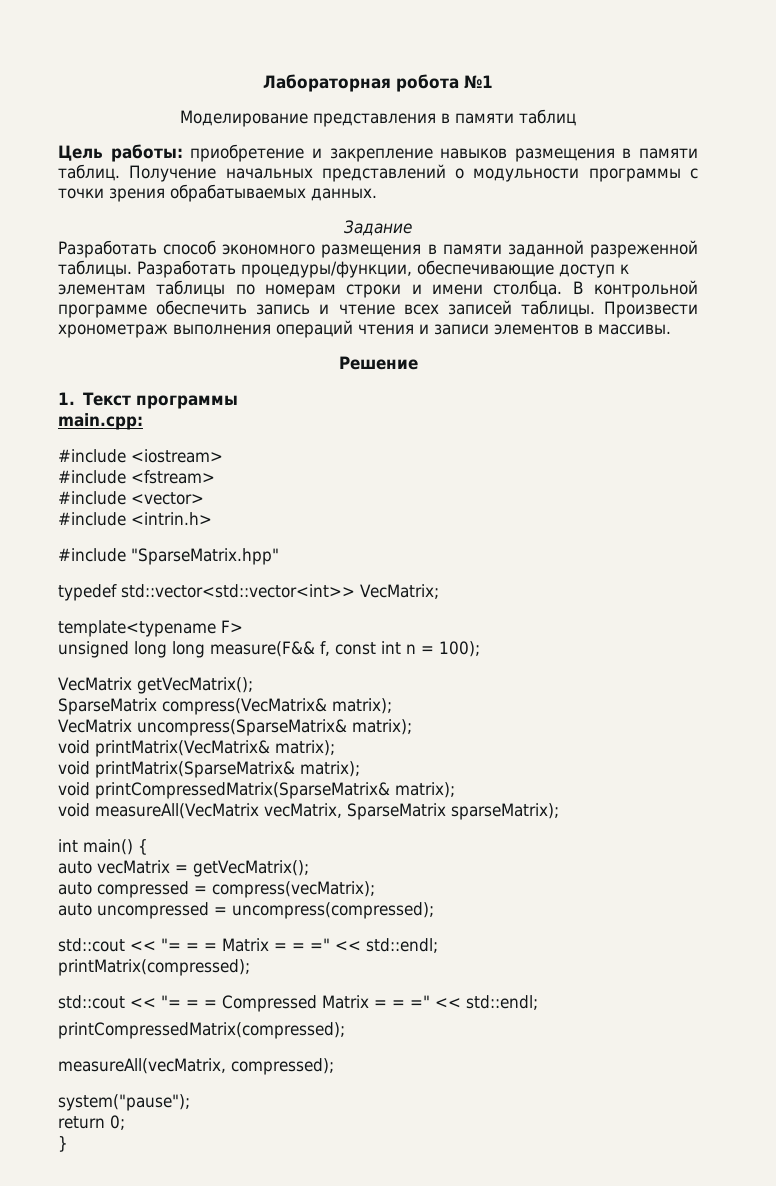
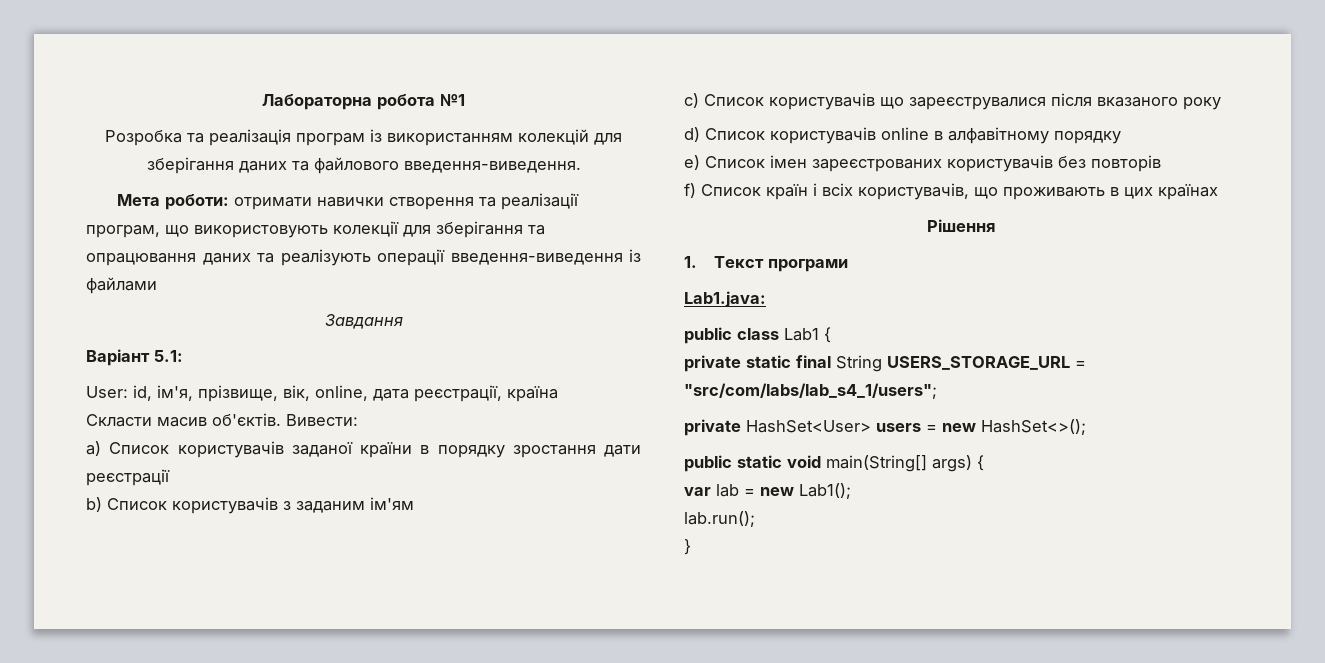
[263,74,391,92] Лабораторная -> [262,94,372,110] Лабораторна
[180,109,576,127] [58,144,698,162] [58,164,698,182] [58,184,377,202] [344,220,412,236] [58,240,698,258] [58,260,629,278] [58,280,698,298] [58,300,698,318] [58,320,671,338] [338,356,418,370] [58,392,239,409] [58,413,143,430] [58,449,223,463] [58,470,215,484] [58,491,204,505] [58,512,212,526] [58,548,279,565] [58,584,439,601] [58,620,243,637] [58,641,480,658] [58,677,253,694] [58,698,392,715] [58,719,412,736] [58,740,335,757] [58,761,360,778] [58,782,455,799] [58,803,559,820] [58,839,148,855] [58,860,309,877] [58,881,375,898] [58,902,434,919] [58,938,438,953] [58,959,250,976] [58,995,538,1012] [58,1022,345,1039] [58,1058,334,1075] [58,1094,190,1111] [58,1115,125,1130] Моделирование представления в памяти таблиц // Цель работы: приобретение и закрепление навыков размещения в памяти таблиц. Получение начальных представлений о модульности программы с точки зрения обрабатываемых данных. // Задание // Разработать способ экономного размещения в памяти заданной разреженной таблицы. Разработать процедуры/функции, обеспечивающие доступ к элементам таблицы по номерам строки и имени столбца. В контрольной программе обеспечить запись и чтение всех записей таблицы. Произвести хронометраж выполнения операций чтения и записи элементов в массивы. // Решение // 1. Текст программы // main.cpp: // #include <iostream> // #include <fstream> // #include <vector> // #include <intrin.h> // #include "SparseMatrix.hpp" // typedef std::vector<std::vector<int>> VecMatrix; // template<typename F> // unsigned long long measure(F&& f, const int n = 100); // VecMatrix getVecMatrix(); // SparseMatrix compress(VecMatrix& matrix); // VecMatrix uncompress(SparseMatrix& matrix); // void printMatrix(VecMatrix& matrix); // void printMatrix(SparseMatrix& matrix); // void printCompressedMatrix(SparseMatrix& matrix); // void measureAll(VecMatrix vecMatrix, SparseMatrix sparseMatrix); // int main() { // auto vecMatrix = getVecMatrix(); // auto compressed = compress(vecMatrix); // auto uncompressed = uncompress(compressed); // std::cout << "= = = Matrix = = =" << std::endl; // printMatrix(compressed); // std::cout << "= = = Compressed Matrix = = =" << std::endl; // printCompressedMatrix(compressed); // measureAll(vecMatrix, compressed); // system("pause"); // return 0; -> [105,129,622,146] [146,157,581,174] [117,193,580,210] [86,221,545,238] [86,249,641,266] [86,277,157,294] [324,314,403,329] [86,349,183,366] [86,385,558,402] [86,413,358,427] [86,441,641,458] [86,469,170,486] [86,497,414,514] [684,93,1221,110] [684,127,1121,144] [684,155,1161,172] [684,183,1218,200] [927,219,996,232] [684,256,848,272] [684,291,766,307] [684,327,831,344] [684,355,1086,372] [684,383,937,399] [684,419,1086,436] [684,455,984,472] [684,483,851,499] [684,511,755,527] Розробка та реалізація програм із використанням колекцій для зберігання даних та файлового введення-виведення. // Мета роботи: отримати навички створення та реалізації програм, що використовують колекції для зберігання та опрацювання даних та реалізують операції введення-виведення із файлами // Завдання // Варіант 5.1: // User: id, ім'я, прізвище, вік, online, дата реєстрації, країна // Скласти масив об'єктів. Вивести: // a) Список користувачів заданої країни в порядку зростання дати реєстрації // b) Список користувачів з заданим ім'ям // c) Список користувачів що зареєструвалися після вказаного року // d) Список користувачів online в алфавітному порядку // e) Список імен зареєстрованих користувачів без повторів // f) Список країн і всіх користувачів, що проживають в цих країнах // Рішення // 1. Текст програми // Lab1.java: // public class Lab1 { // private static final String USERS_STORAGE_URL = "src/com/labs/lab_s4_1/users"; // private HashSet<User> users = new HashSet<>(); // public static void main(String[] args) { // var lab = new Lab1(); // lab.run();

